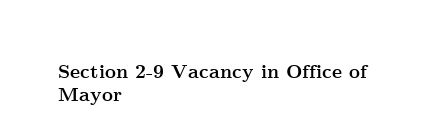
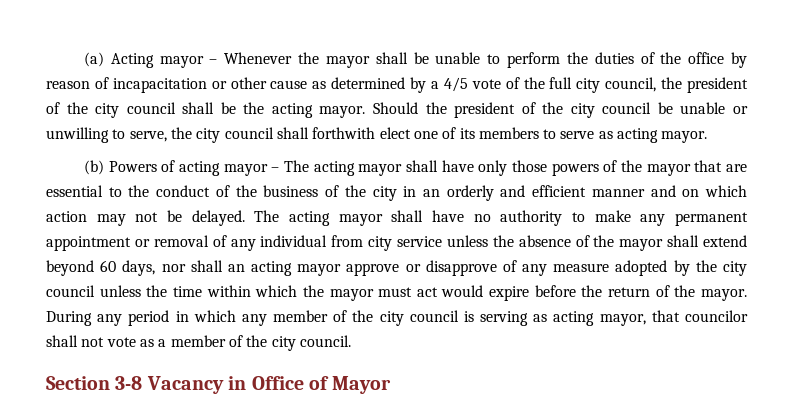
[58,65,164,78] Section 2-9 -> [83,52,747,68] [46,77,749,93] [46,102,748,118] [46,127,708,143] [83,160,747,176] [46,185,747,201] [46,210,748,226] [46,235,747,251] [46,260,747,276] [46,285,747,301] [46,310,748,326] [46,335,351,351] [46,376,143,390] (a) Acting mayor – Whenever the mayor shall be unable to perform the duties of the office by reason of incapacitation or other cause as determined by a 4/5 vote of the full city council, the president of the city council shall be the acting mayor. Should the president of the city council be unable or unwilling to serve, the city council shall forthwith elect one of its members to serve as acting mayor. // (b) Powers of acting mayor – The acting mayor shall have only those powers of the mayor that are essential to the conduct of the business of the city in an orderly and efficient manner and on which action may not be delayed. The acting mayor shall have no authority to make any permanent appointment or removal of any individual from city service unless the absence of the mayor shall extend beyond 60 days, nor shall an acting mayor approve or disapprove of any measure adopted by the city council unless the time within which the mayor must act would expire before the return of the mayor. During any period in which any member of the city council is serving as acting mayor, that councilor shall not vote as a member of the city council. // Section 3-8

